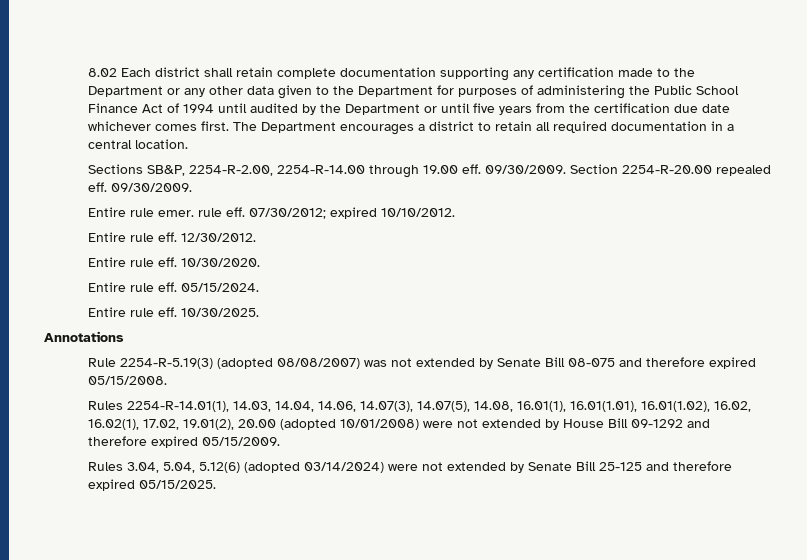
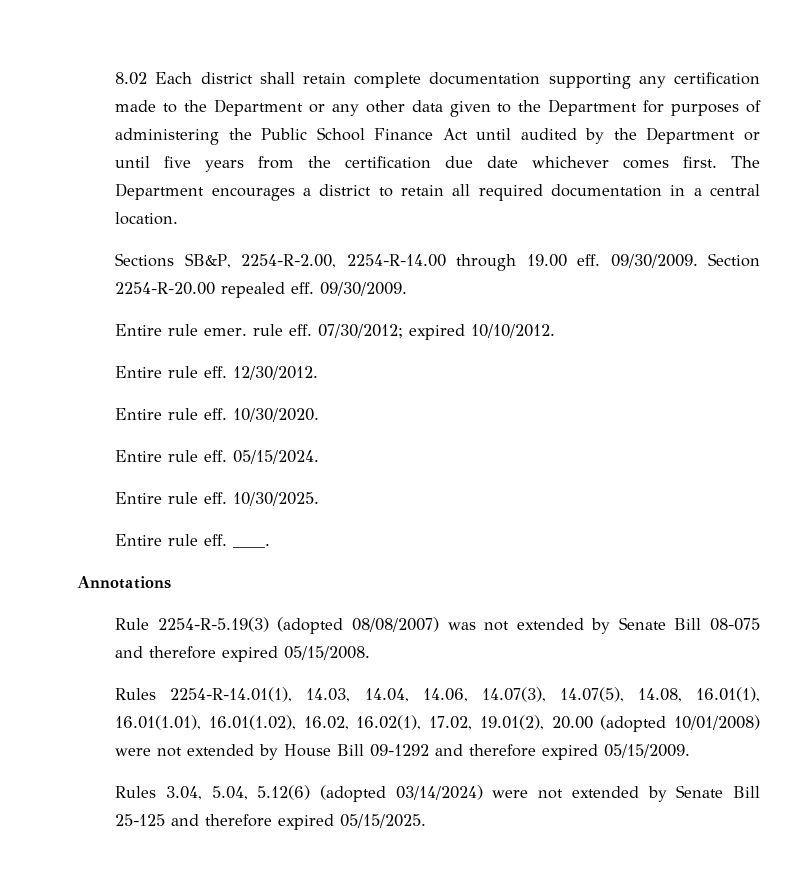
[166,103,214,113] of 1994 -> (468, 134) none
(259, 312) none -> [115,534,271,548] // Entire rule eff. ____.

